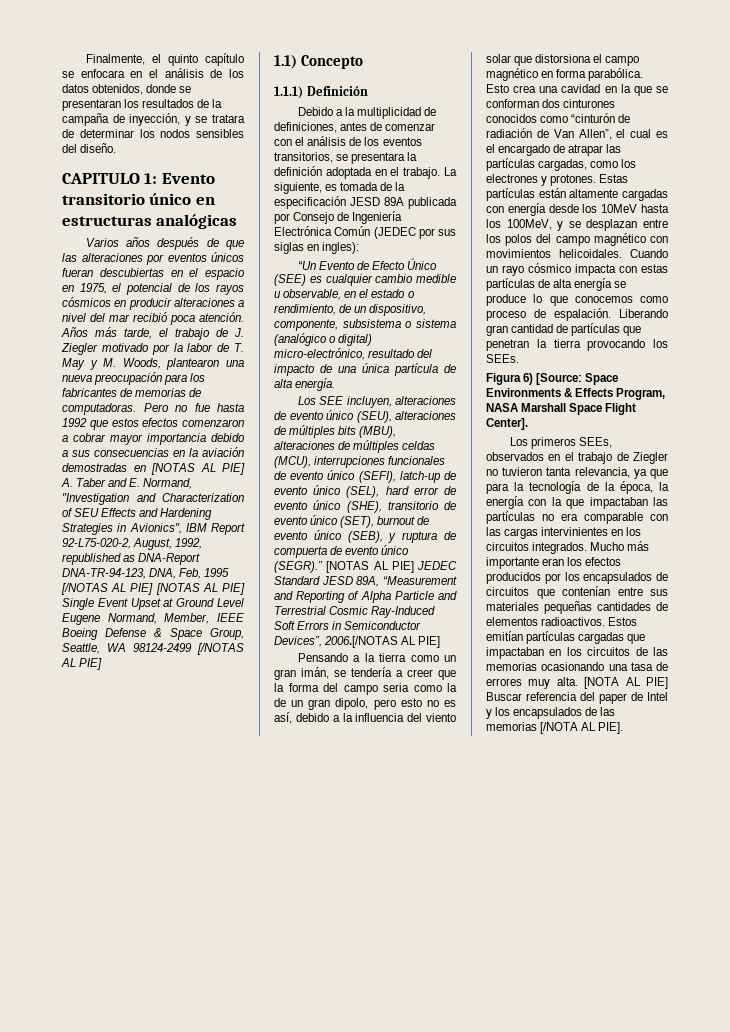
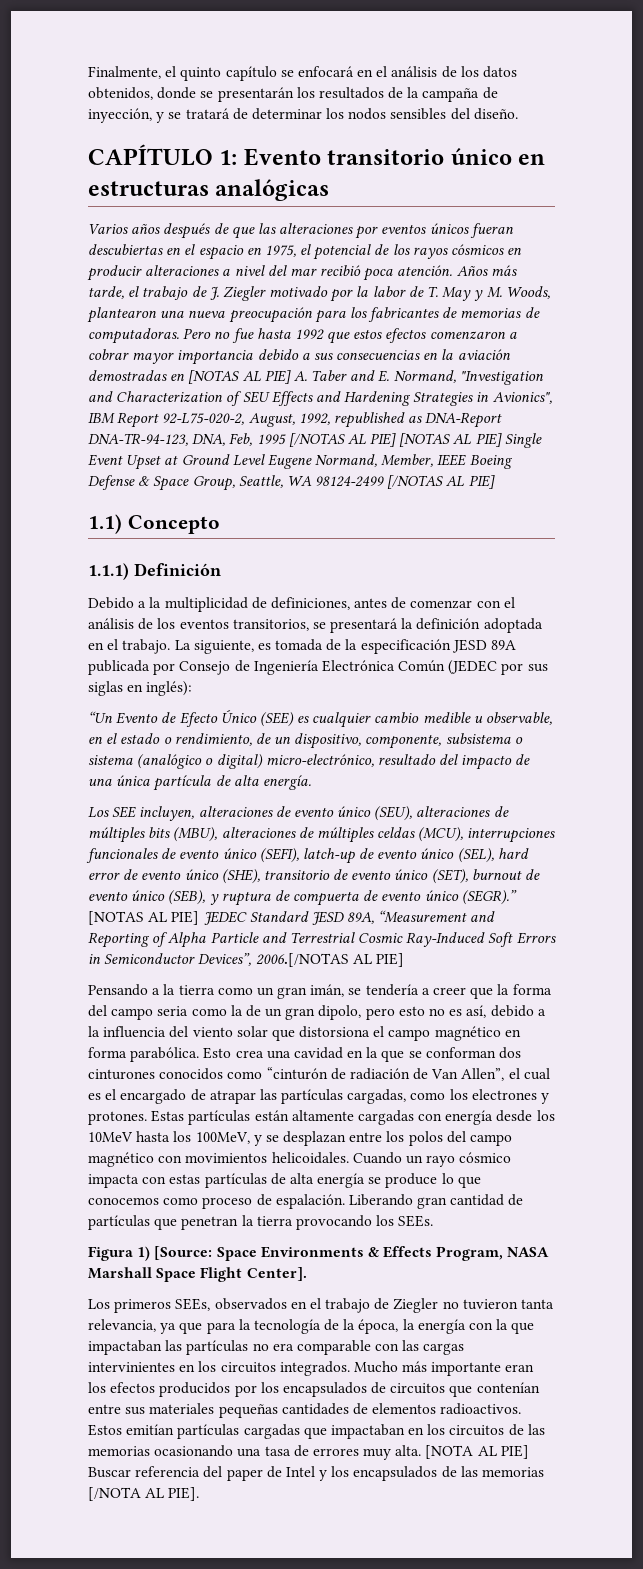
[80,69,125,78] enfocara -> [297,66,354,77] enfocará
[62,99,121,111] presentaran -> [217,87,294,102] presentarán
[212,114,245,123] tratara -> [185,108,230,119] tratará
[62,173,140,184] CAPITULO -> [88,144,213,166] CAPÍTULO
[351,152,406,164] presentara -> [330,618,399,633] presentará
[322,242,360,254] ingles): -> [146,681,193,696] inglés):
[523,373,534,385] 6) -> [137,1246,151,1261] 1)

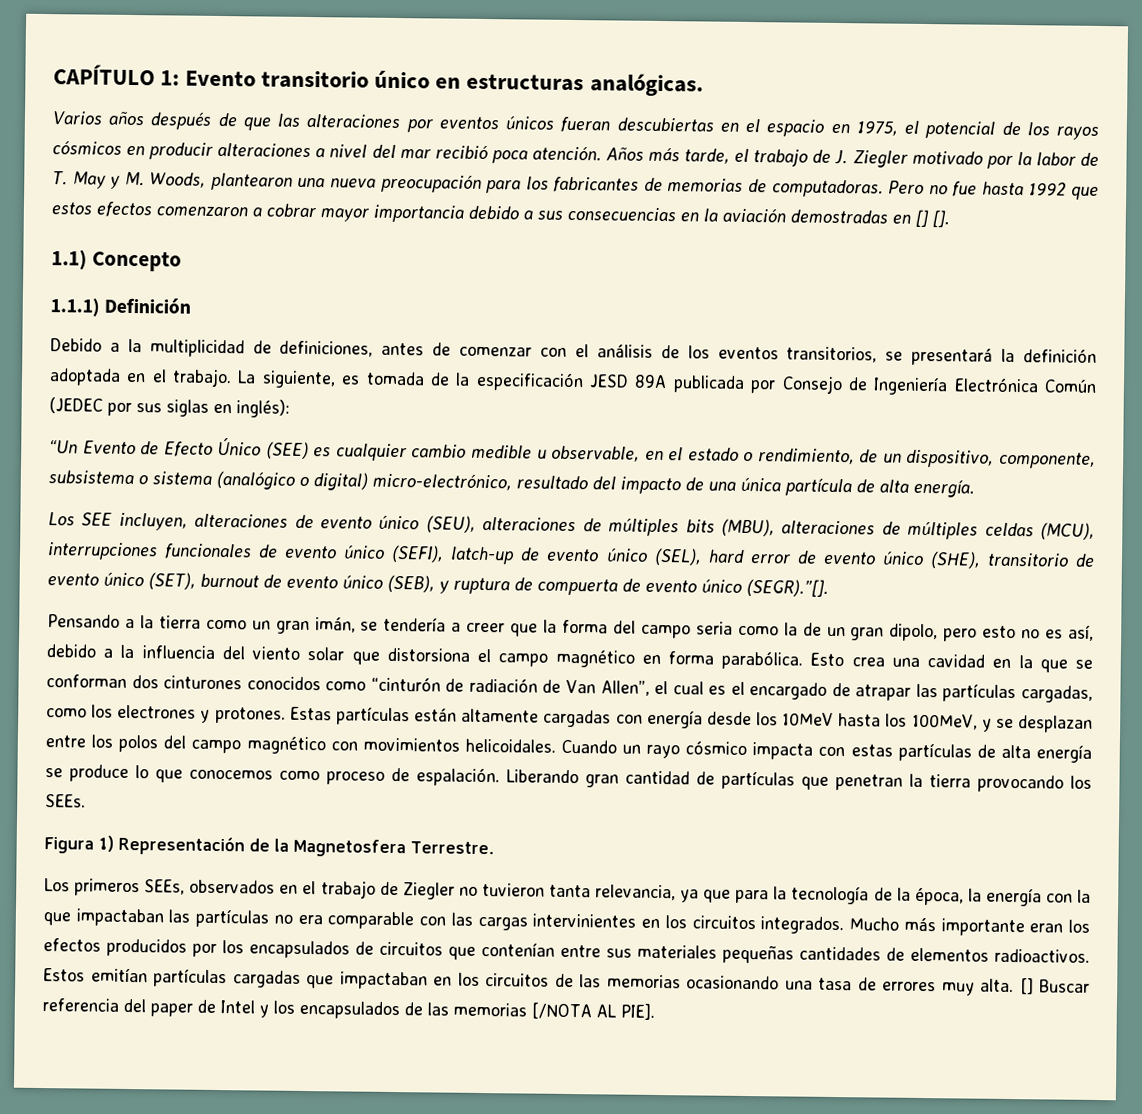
[88,66,518,81] [88,87,498,102] [88,108,518,123] Finalmente, el quinto capítulo se enfocará en el análisis de los datos obtenidos, donde se presentarán los resultados de la campaña de inyección, y se tratará de determinar los nodos sensibles del diseño. // -> (53, 75) none
[215,179,330,201] analógicas -> [589,73,704,97] analógicas.
[188,370,544,385] [88,391,552,406] [88,412,503,428] [88,433,542,448] [88,454,512,470] [88,475,495,491] [NOTAS AL PIE] A. Taber and E. Normand, "Investigation and Characterization of SEU Effects and Hardening Strategies in Avionics", IBM Report 92-L75-020-2, August, 1992, republished as DNA-Report DNA-TR-94-123, DNA, Feb, 1995 [/NOTAS AL PIE] [NOTAS AL PIE] Single Event Upset at Ground Level Eugene Normand, Member, IEEE Boeing Defense & Space Group, Seattle, WA 98124-2499 [/NOTAS AL PIE] -> [915,209,950,228] [] [].
[461,890,517,905] [88,910,496,925] [88,932,556,948] [88,953,404,967] (SEGR).” [NOTAS AL PIE] JEDEC Standard JESD 89A, “Measurement and Reporting of Alpha Particle and Terrestrial Cosmic Ray-Induced Soft Errors in Semiconductor Devices”, 2006.[/NOTAS AL PIE] -> [746,578,829,597] (SEGR).”[].
[154,1246,550,1261] [88,1267,307,1282] [Source: Space Environments & Effects Program, NASA Marshall Space Flight Center]. -> [118,835,494,858] Representación de la Magnetosfera Terrestre.
[425,1445,529,1459] [NOTA AL PIE] -> [1019,978,1034,995] []

